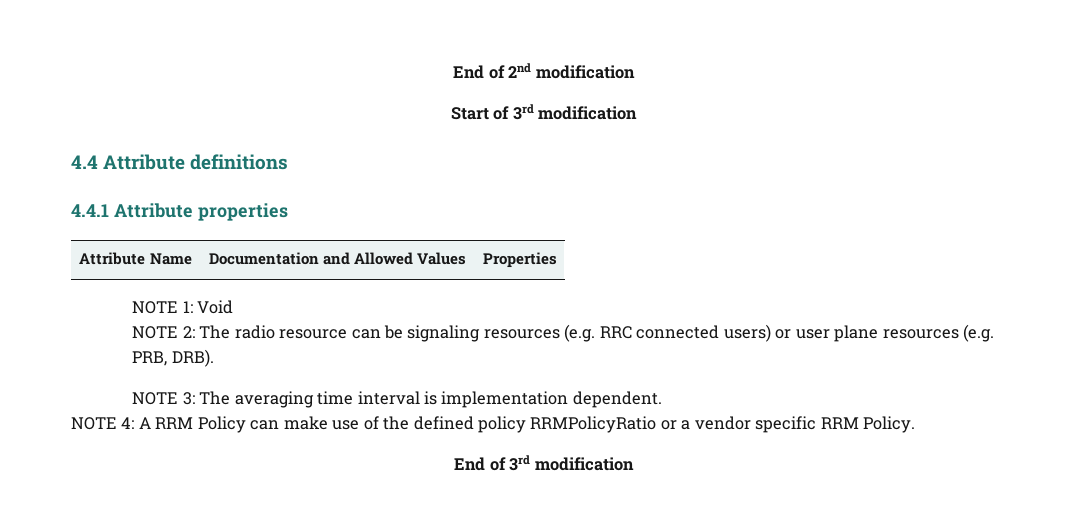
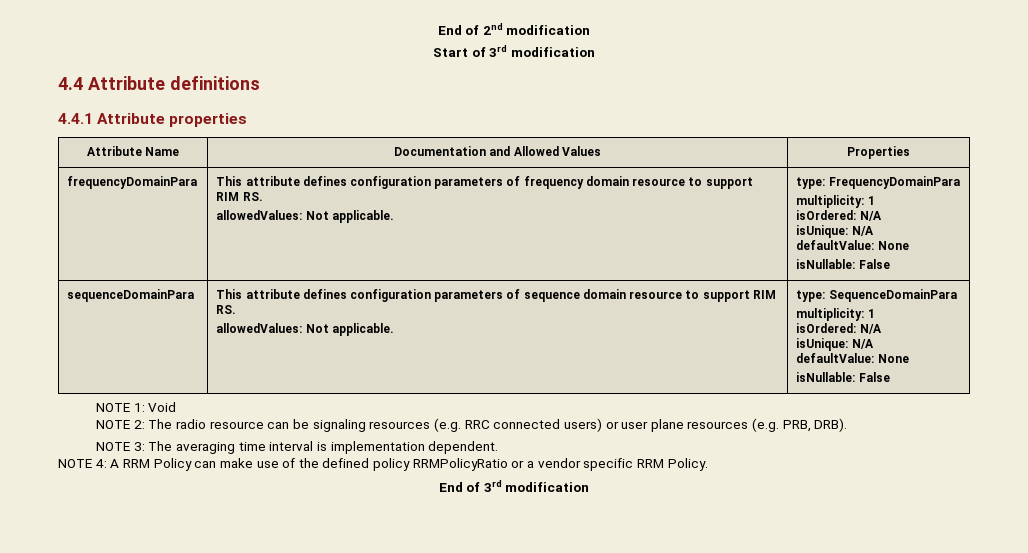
(557, 260) none -> [67,176,198,189] [216,176,753,189] [216,192,263,201] [216,210,394,223] [796,176,960,189] [796,195,875,208] [796,210,882,221] [796,225,874,238] [796,240,909,250] [796,259,890,269] [67,289,195,302] [216,289,776,302] [216,305,237,314] [216,323,394,336] [796,289,957,302] [796,308,875,321] [796,323,882,334] [796,338,874,351] [796,353,909,363] [796,372,890,382] // frequencyDomainPara | This attribute defines configuration parameters of frequency domain resource to support RIM RS. // allowedValues: Not applicable. | type: FrequencyDomainPara // multiplicity: 1 // isOrdered: N/A // isUnique: N/A // defaultValue: None // isNullable: False // sequenceDomainPara | This attribute defines configuration parameters of sequence domain resource to support RIM RS. // allowedValues: Not applicable. | type: SequenceDomainPara // multiplicity: 1 // isOrdered: N/A // isUnique: N/A // defaultValue: None // isNullable: False

